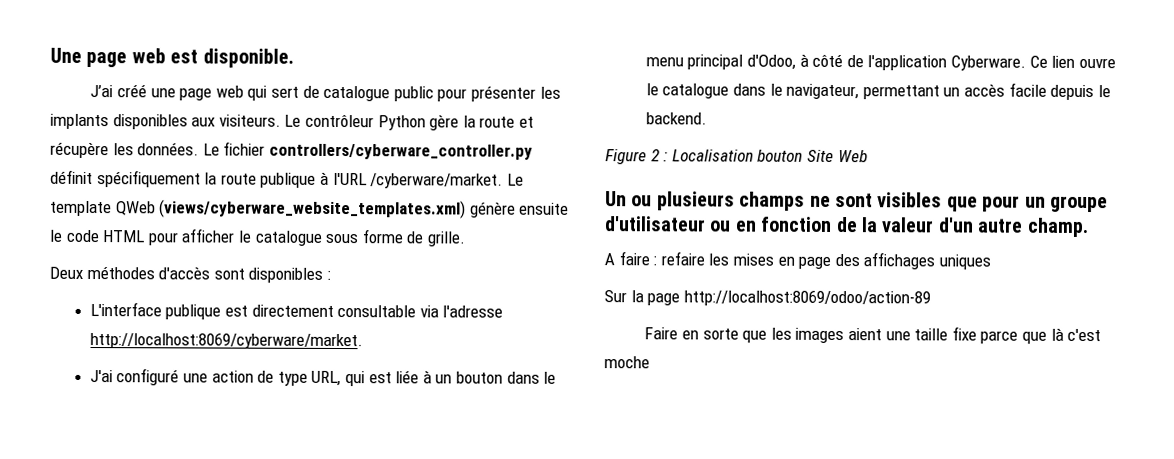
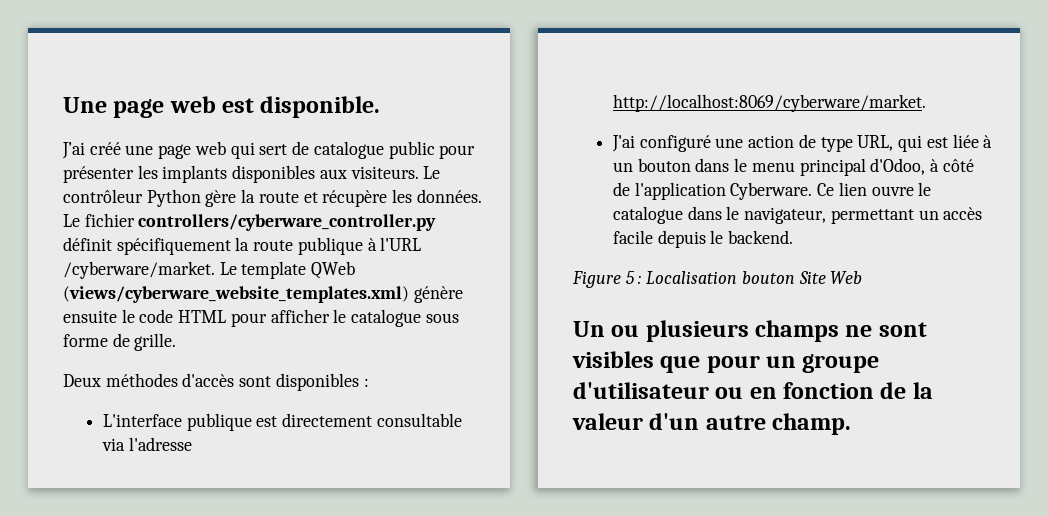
[650,149,660,162] 2 -> [625,271,635,284] 5
[604,251,991,270] [604,290,931,307] [644,326,1102,344] [604,356,650,369] // A faire : refaire les mises en page des affichages uniques // Sur la page http://localhost:8069/odoo/action-89 // Faire en sorte que les images aient une taille fixe parce que là c'est moche -> (852, 424) none

